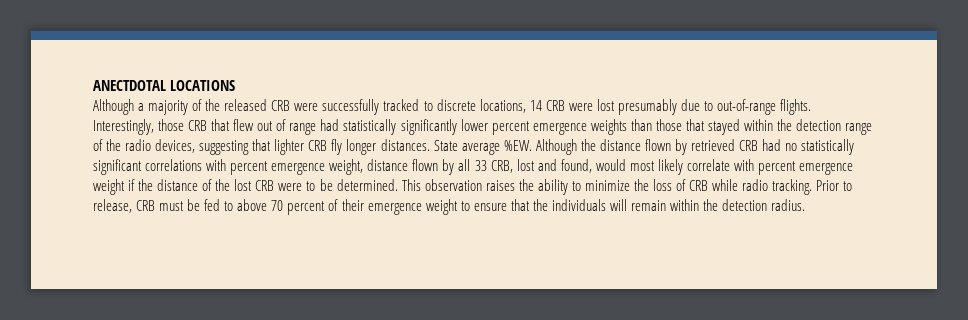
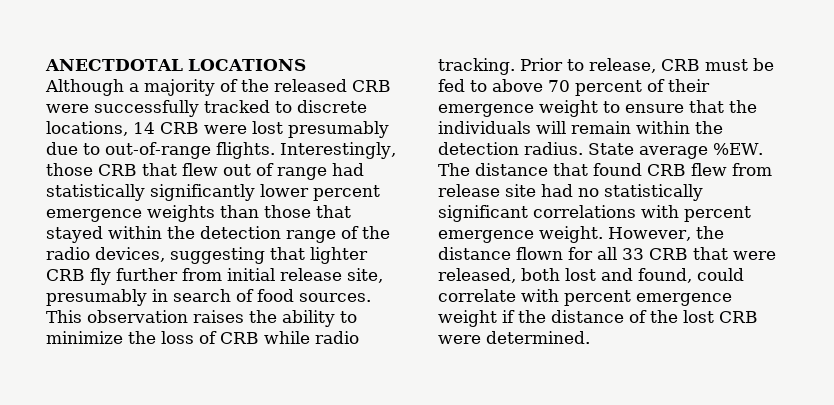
[346,139,855,155] [93,159,854,175] [93,179,398,195] longer distances. State average %EW. Although the distance flown by retrieved CRB had no statistically significant correlations with percent emergence weight, distance flown by all 33 CRB, lost and found, would most likely correlate with percent emergence weight if the distance of the lost CRB were to be determined. -> [116,268,383,283] [46,289,371,306] further from initial release site, presumably in search of food sources.
(806, 205) none -> [588,143,763,159] [438,163,772,176] [438,184,703,201] [438,205,751,222] [438,226,724,243] [438,247,776,260] [438,268,744,283] [438,289,732,306] [438,310,758,327] [438,331,590,344] State average %EW. The distance that found CRB flew from release site had no statistically significant correlations with percent emergence weight. However, the distance flown for all 33 CRB that were released, both lost and found, could correlate with percent emergence weight if the distance of the lost CRB were determined.

